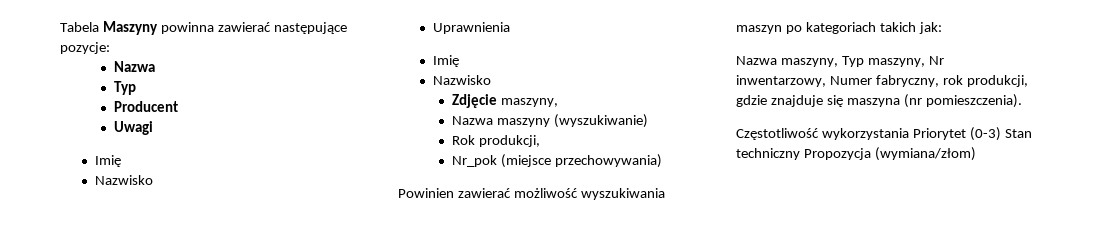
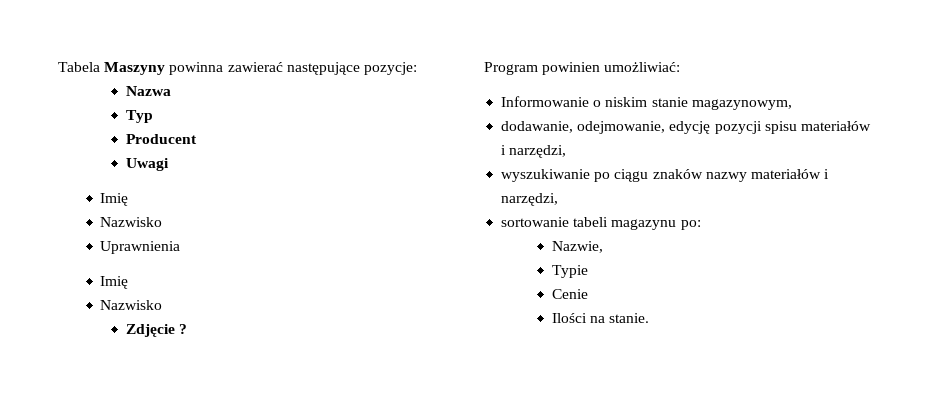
[501,98,559,107] [452,114,649,128] [452,135,541,147] [452,154,663,168] [398,188,665,200] [736,22,942,34] [736,56,944,67] [736,75,1028,87] [736,94,1022,108] [736,127,1032,141] [736,147,976,161] maszyny, // Nazwa maszyny (wyszukiwanie) // Rok produkcji, // Nr_pok (miejsce przechowywania) // Powinien zawierać możliwość wyszukiwania maszyn po kategoriach takich jak: // Nazwa maszyny, Typ maszyny, Nr inwentarzowy, Numer fabryczny, rok produkcji, gdzie znajduje się maszyna (nr pomieszczenia). // Częstotliwość wykorzystania Priorytet (0-3) Stan techniczny Propozycja (wymiana/złom) -> [179,324,188,334] [484,62,681,75] [501,96,792,110] [501,121,871,134] [501,145,567,158] [501,169,830,182] [501,193,559,206] [501,217,701,230] [551,241,603,253] [551,265,588,278] [551,289,588,299] [551,313,650,323] ? // Program powinien umożliwiać: // Informowanie o niskim stanie magazynowym, // dodawanie, odejmowanie, edycję pozycji spisu materiałów i narzędzi, // wyszukiwanie po ciągu znaków nazwy materiałów i narzędzi, // sortowanie tabeli magazynu po: // Nazwie, // Typie // Cenie // Ilości na stanie.

